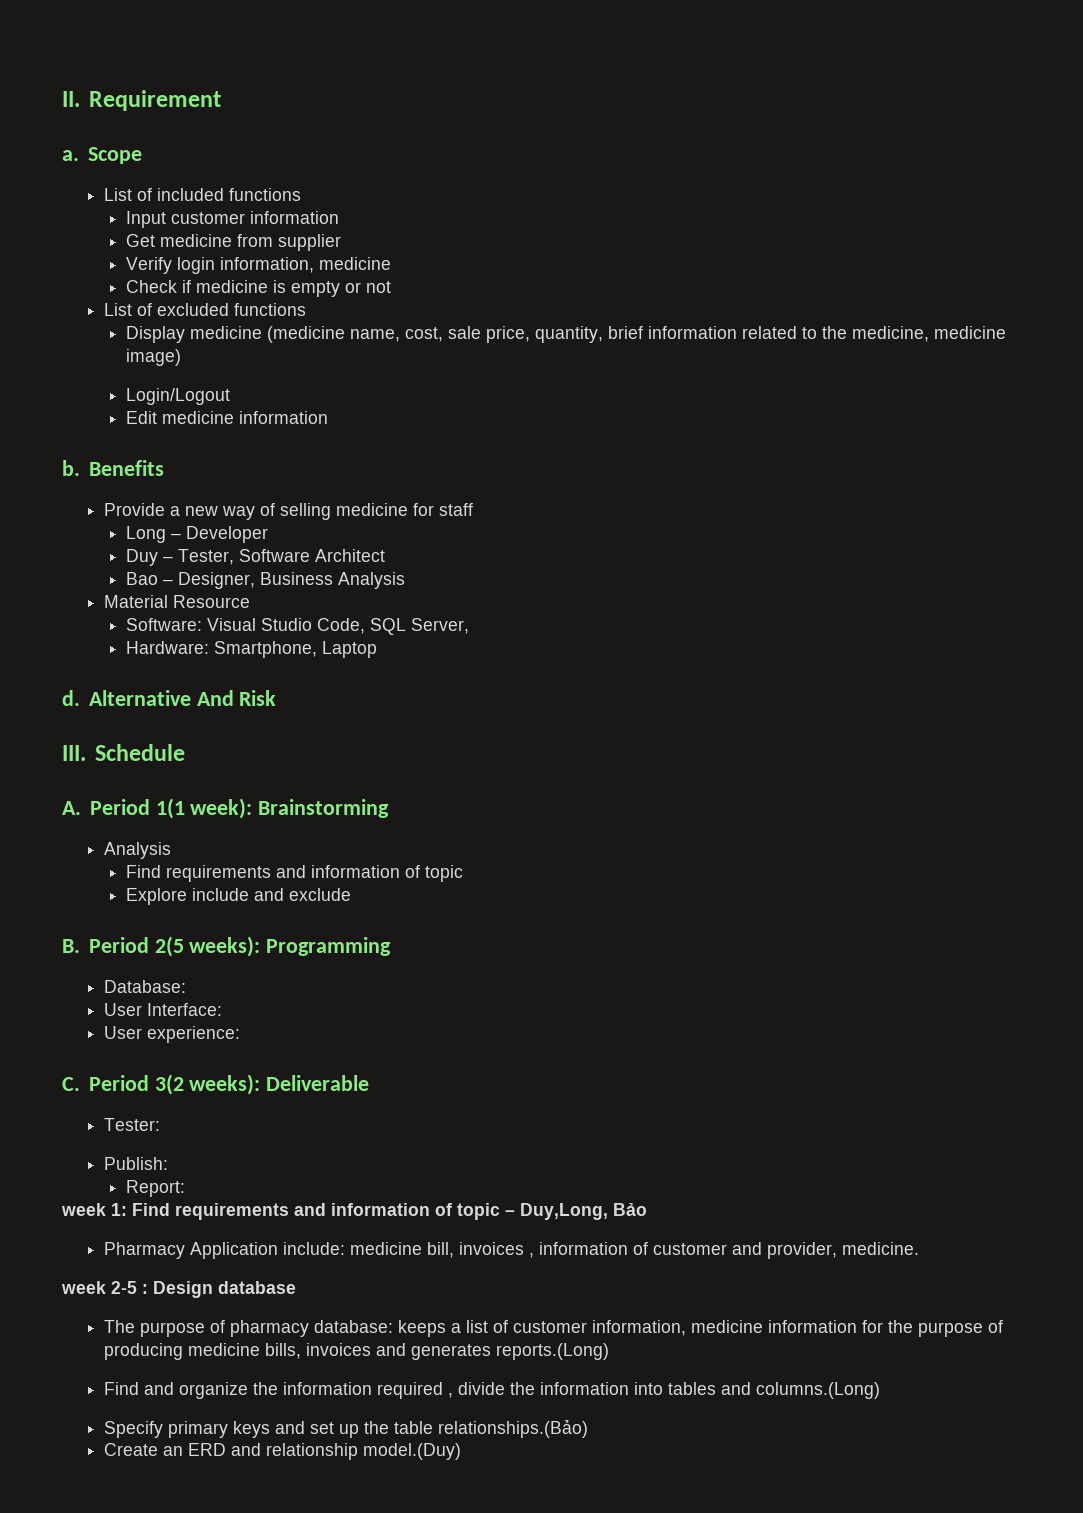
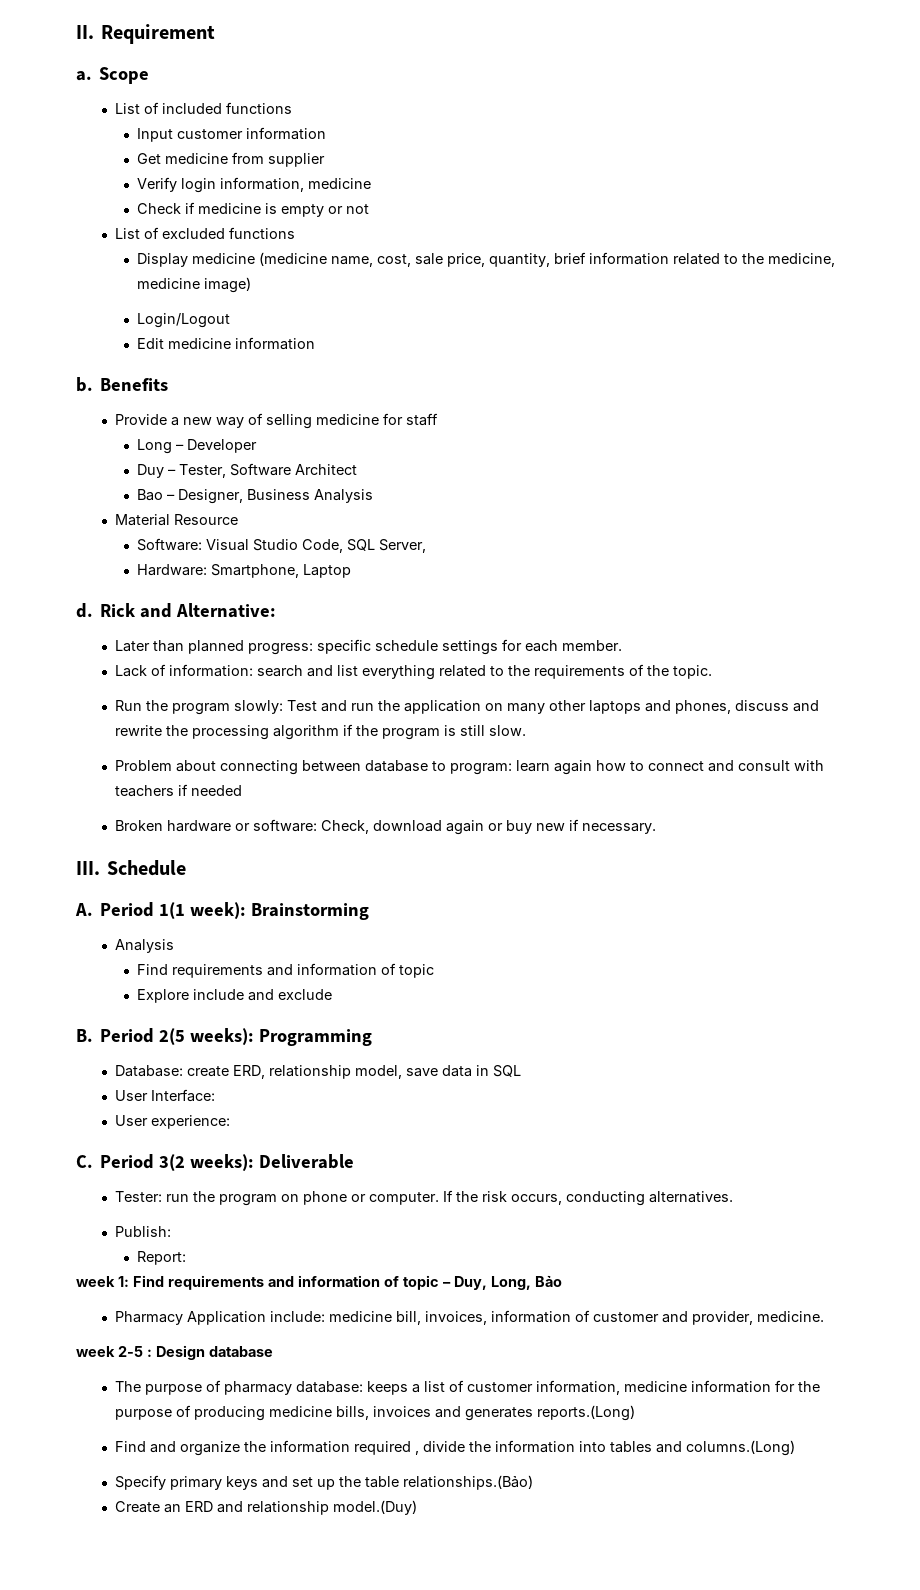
[88,690,277,706] Alternative And Risk -> [100,603,277,618] [114,639,622,655] [114,664,712,680] [114,700,819,715] [114,724,526,740] [114,760,824,775] [114,784,242,797] [114,819,656,835] Rick and Alternative: // Later than planned progress: specific schedule settings for each member. // Lack of information: search and list everything related to the requirements of the topic. // Run the program slowly: Test and run the application on many other laptops and phones, discuss and rewrite the processing algorithm if the program is still slow. // Problem about connecting between database to program: learn again how to connect and consult with teachers if needed // Broken hardware or software: Check, download again or buy new if necessary.
(186, 986) none -> [186,1065,521,1079] create ERD, relationship model, save data in SQL
(160, 1124) none -> [165,1190,733,1206] run the program on phone or computer. If the risk occurs, conducting alternatives.
[520,1203,608,1220] Duy,Long, -> [454,1276,531,1290] Duy, Long,
[458,1242,534,1258] invoices , -> [424,1311,487,1325] invoices,

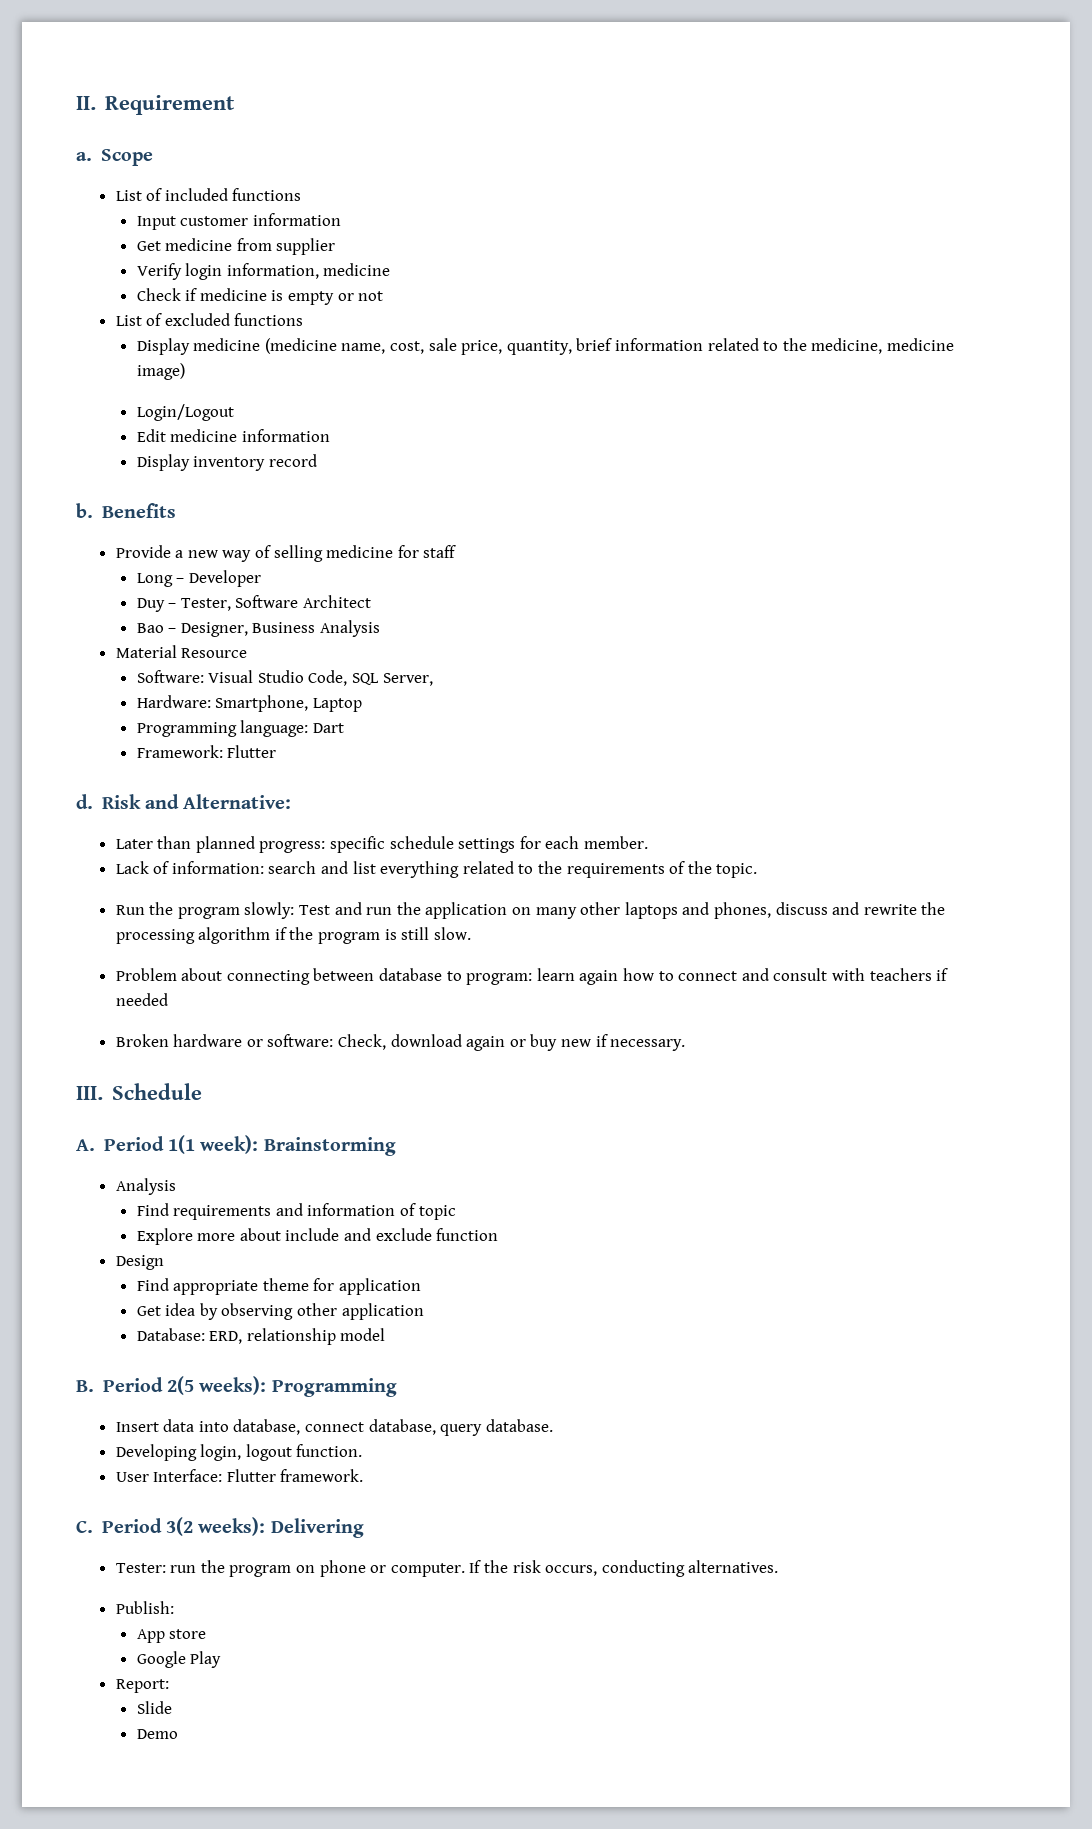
(316, 343) none -> [136,454,317,471] // Display inventory record
(352, 571) none -> [136,720,344,737] [136,745,277,758] // Programming language: Dart // Framework: Flutter
[100,603,137,617] Rick -> [101,794,141,809] Risk
(190, 996) none -> [197,1228,281,1241] more about
(333, 994) none -> [436,1228,499,1241] [115,1255,164,1270] [136,1278,422,1295] [136,1303,424,1320] [136,1328,386,1345] function // Design // Find appropriate theme for application // Get idea by observing other application // Database: ERD, relationship model
[114,1065,521,1079] Database: create ERD, relationship model, save data in SQL -> [115,1419,553,1436] [115,1444,363,1461] Insert data into database, connect database, query database. // Developing login, logout function.
[114,1115,230,1129] // User experience: -> [226,1469,364,1482] Flutter framework.
[259,1154,355,1169] Deliverable -> [270,1518,364,1538] Delivering
[137,1251,187,1265] [76,1275,562,1290] [114,1310,824,1325] [76,1345,273,1360] [114,1380,820,1395] [114,1405,635,1421] [114,1440,795,1456] [114,1475,533,1490] [114,1500,417,1515] Report: // week 1: Find requirements and information of topic – Duy, Long, Bảo // Pharmacy Application include: medicine bill, invoices, information of customer and provider, medicine. // week 2-5 : Design database // The purpose of pharmacy database: keeps a list of customer information, medicine information for the purpose of producing medicine bills, invoices and generates reports.(Long) // Find and organize the information required , divide the information into tables and columns.(Long) // Specify primary keys and set up the table relationships.(Bảo) // Create an ERD and relationship model.(Duy) -> [136,1629,207,1643] [136,1651,222,1668] [115,1679,169,1693] [136,1701,172,1714] [136,1729,178,1739] App store // Google Play // Report: // Slide // Demo

